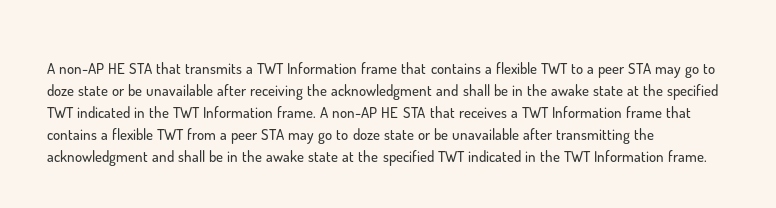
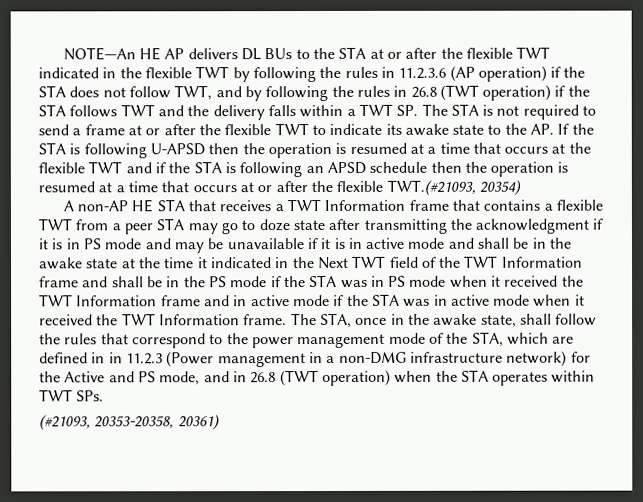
[47,62,716,78] [47,84,718,100] [47,106,317,118] A non-AP HE STA that transmits a TWT Information frame that contains a flexible TWT to a peer STA may go to doze state or be unavailable after receiving the acknowledgment and shall be in the awake state at the specified TWT indicated in the TWT Information frame. -> [62,46,551,61] [38,65,586,83] [38,84,590,102] [38,103,597,121] [38,123,594,136] [38,142,591,159] [38,161,569,178] [38,179,521,196] NOTE—An HE AP delivers DL BUs to the STA at or after the flexible TWT indicated in the flexible TWT by following the rules in 11.2.3.6 (AP operation) if the STA does not follow TWT, and by following the rules in 26.8 (TWT operation) if the STA follows TWT and the delivery falls within a TWT SP. The STA is not required to send a frame at or after the flexible TWT to indicate its awake state to the AP. If the STA is following U-APSD then the operation is resumed at a time that occurs at the flexible TWT and if the STA is following an APSD schedule then the operation is resumed at a time that occurs at or after the flexible TWT.(#21093, 20354) //
[417,128,519,140] or be unavailable -> (325, 225) none
[152,150,707,166] and shall be in the awake state at the specified TWT indicated in the TWT Information frame. -> [592,218,604,230] [38,237,572,254] [39,255,583,270] [39,274,584,288] [39,293,585,307] [39,312,598,329] [39,331,575,349] [39,350,591,368] [39,369,596,387] [39,389,105,402] [39,414,220,431] if it is in PS mode and may be unavailable if it is in active mode and shall be in the awake state at the time it indicated in the Next TWT field of the TWT Information frame and shall be in the PS mode if the STA was in PS mode when it received the TWT Information frame and in active mode if the STA was in active mode when it received the TWT Information frame. The STA, once in the awake state, shall follow the rules that correspond to the power management mode of the STA, which are defined in in 11.2.3 (Power management in a non-DMG infrastructure network) for the Active and PS mode, and in 26.8 (TWT operation) when the STA operates within TWT SPs. // (#21093, 20353-20358, 20361)

